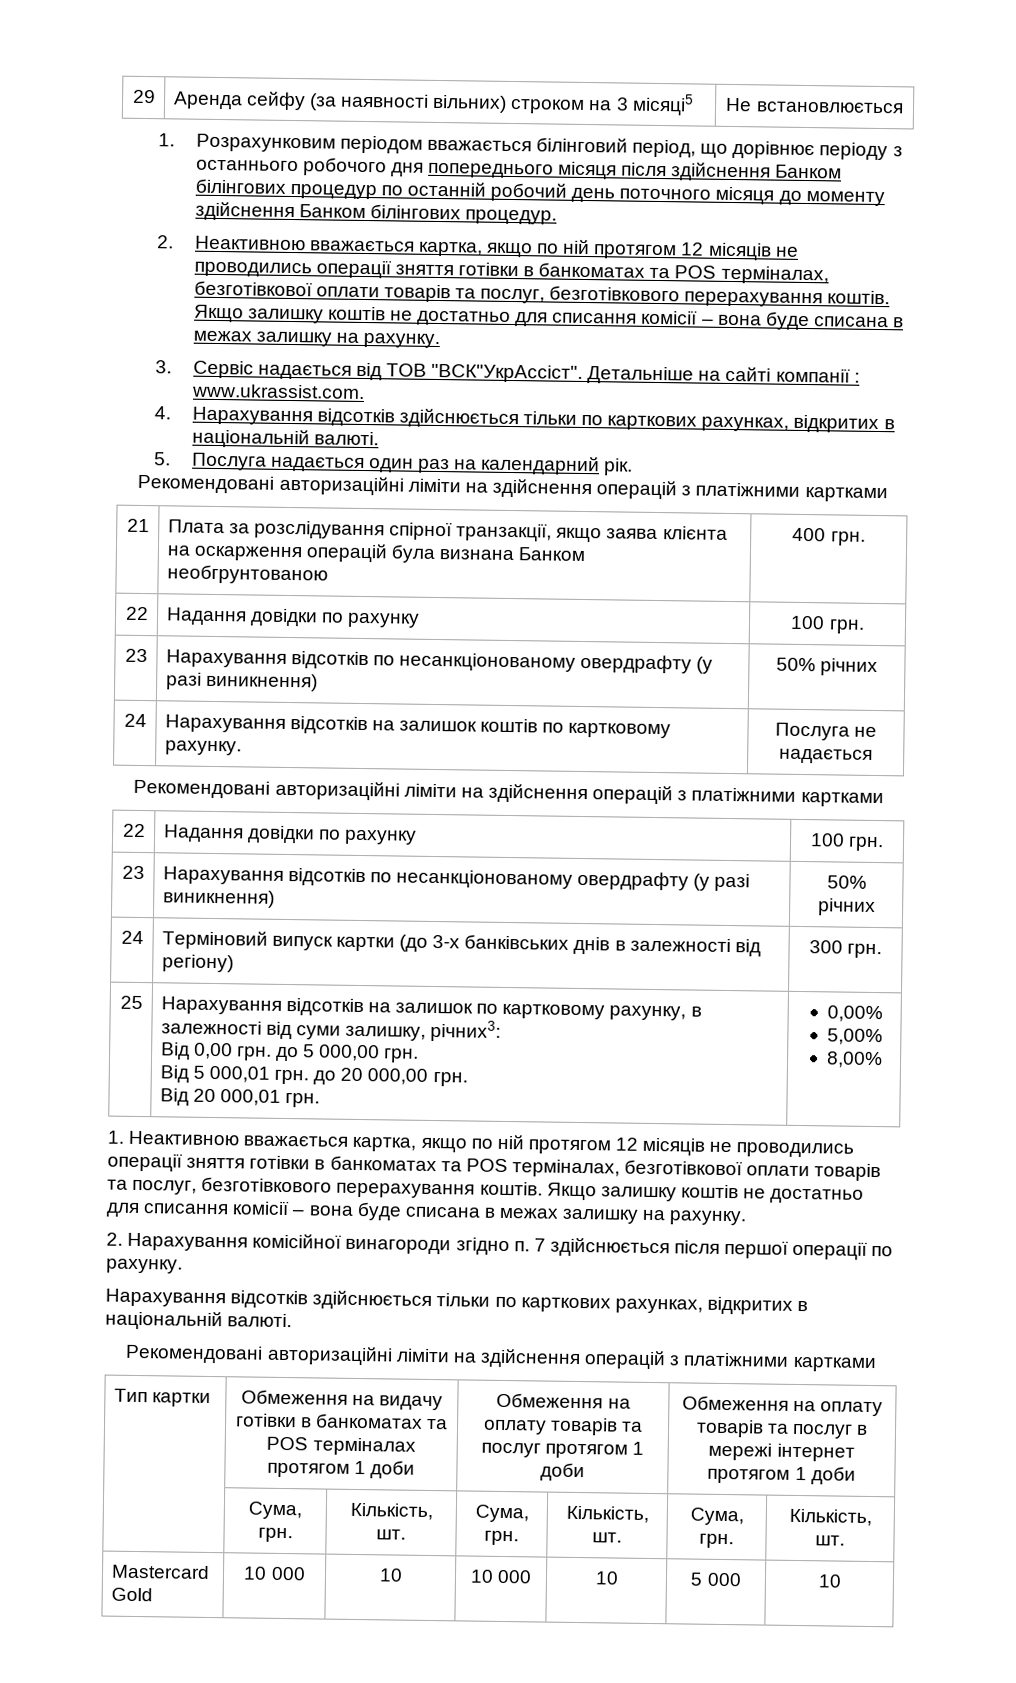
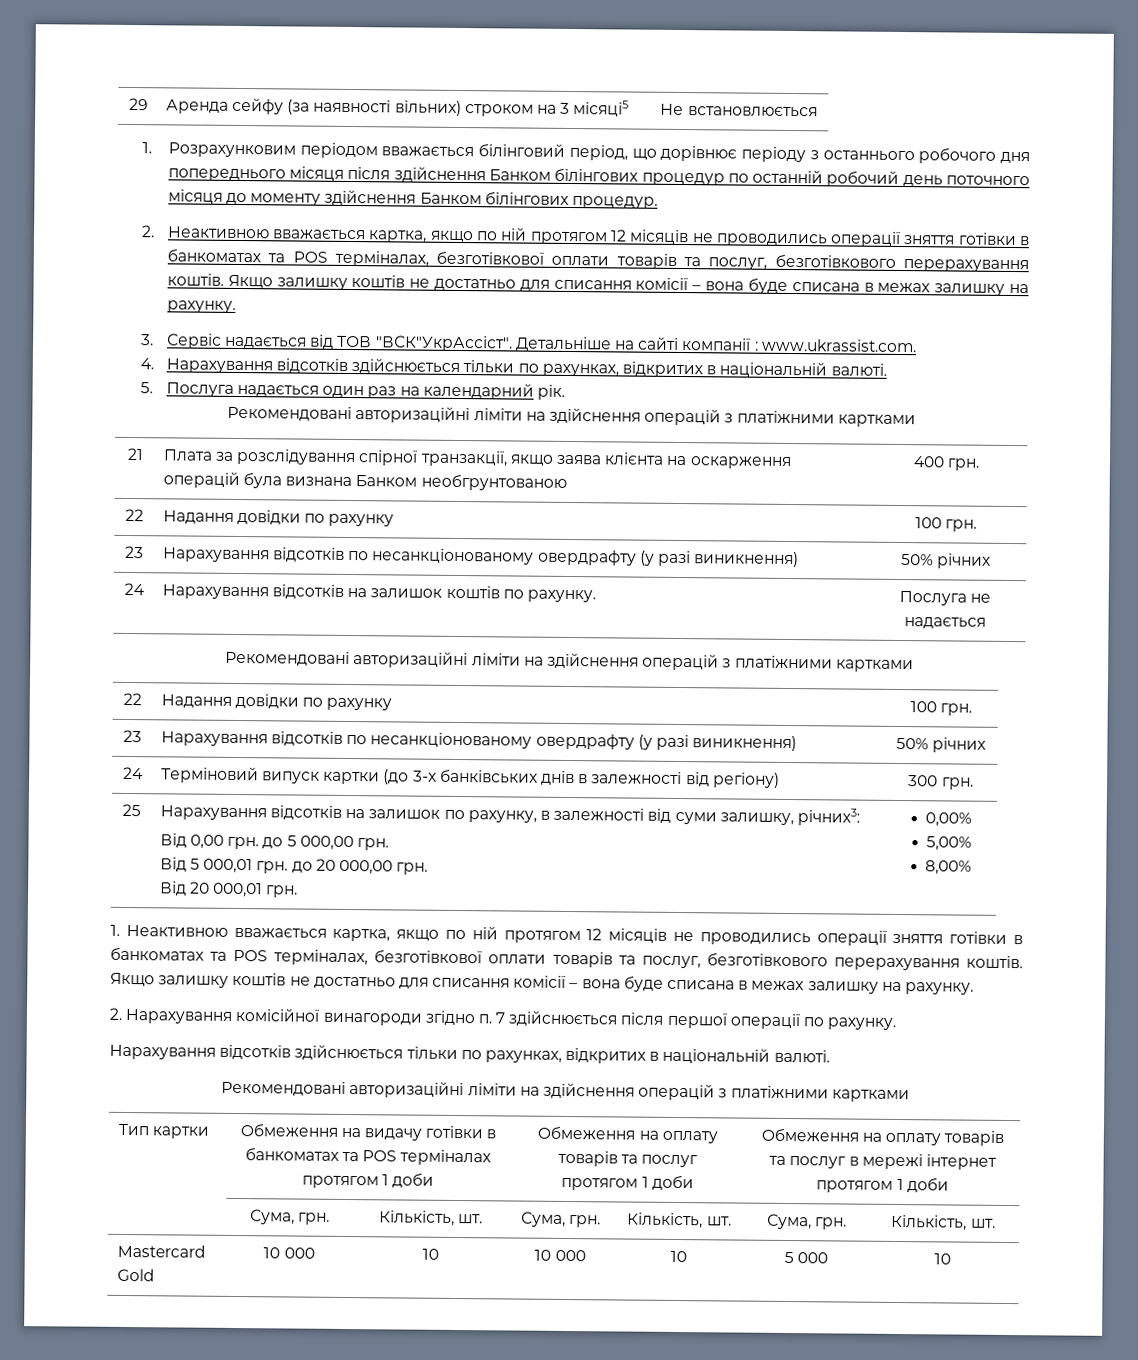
[607,415,698,431] карткових -> (539, 368) none
[568,722,672,739] картковому -> (524, 594) none
[502,1003,606,1020] картковому -> (465, 814) none
[520,1297,611,1313] карткових -> (482, 1055) none

